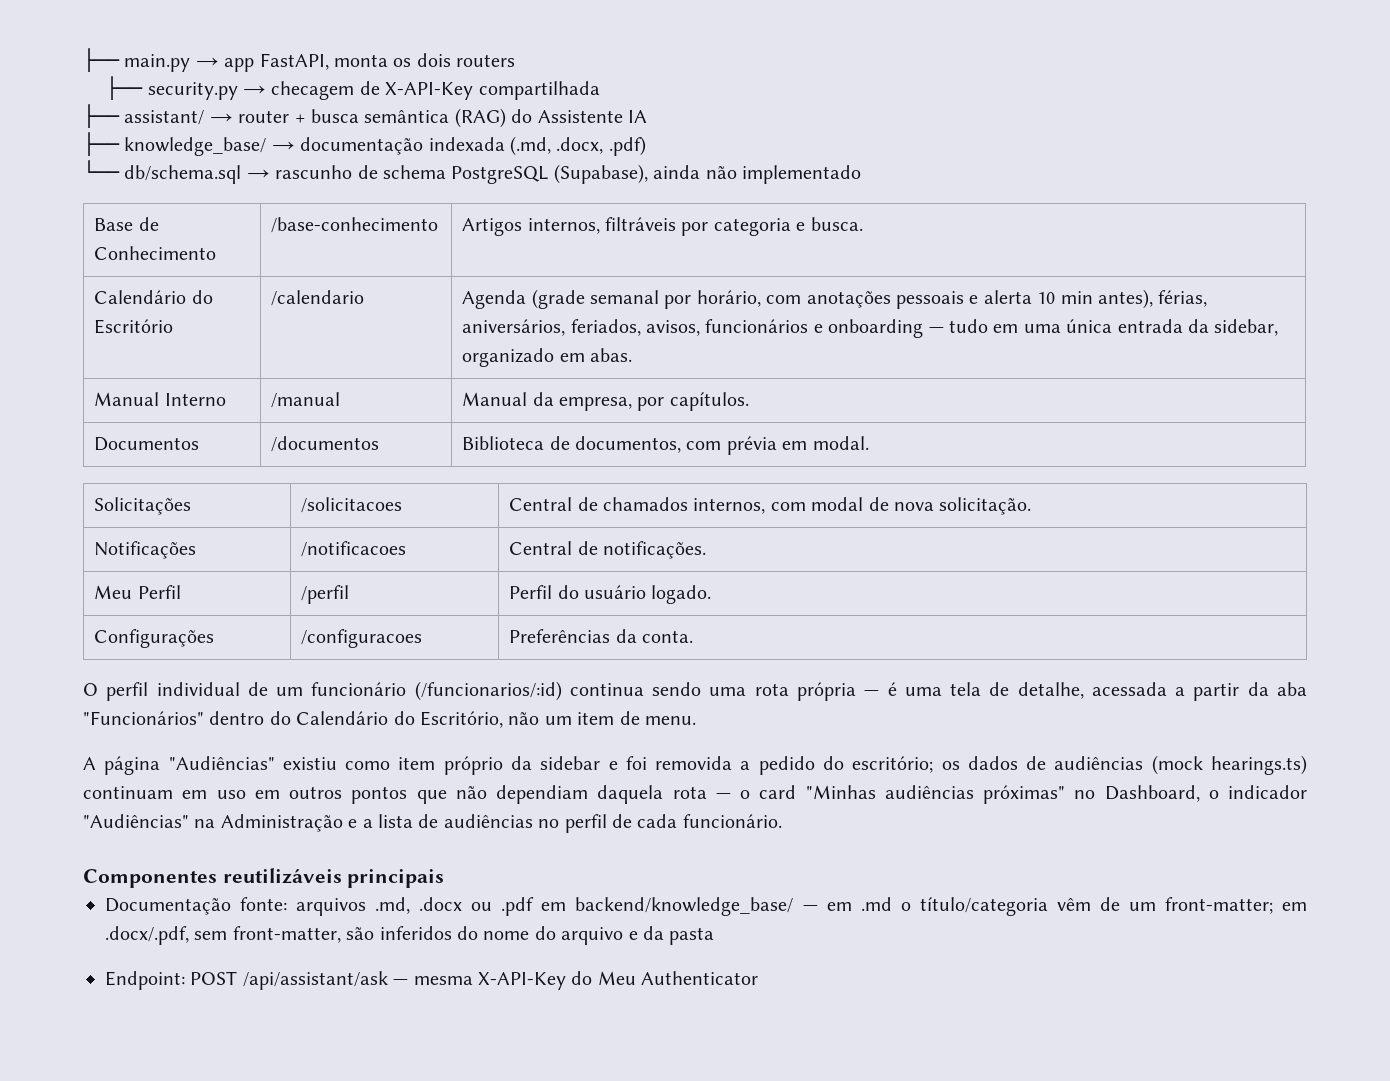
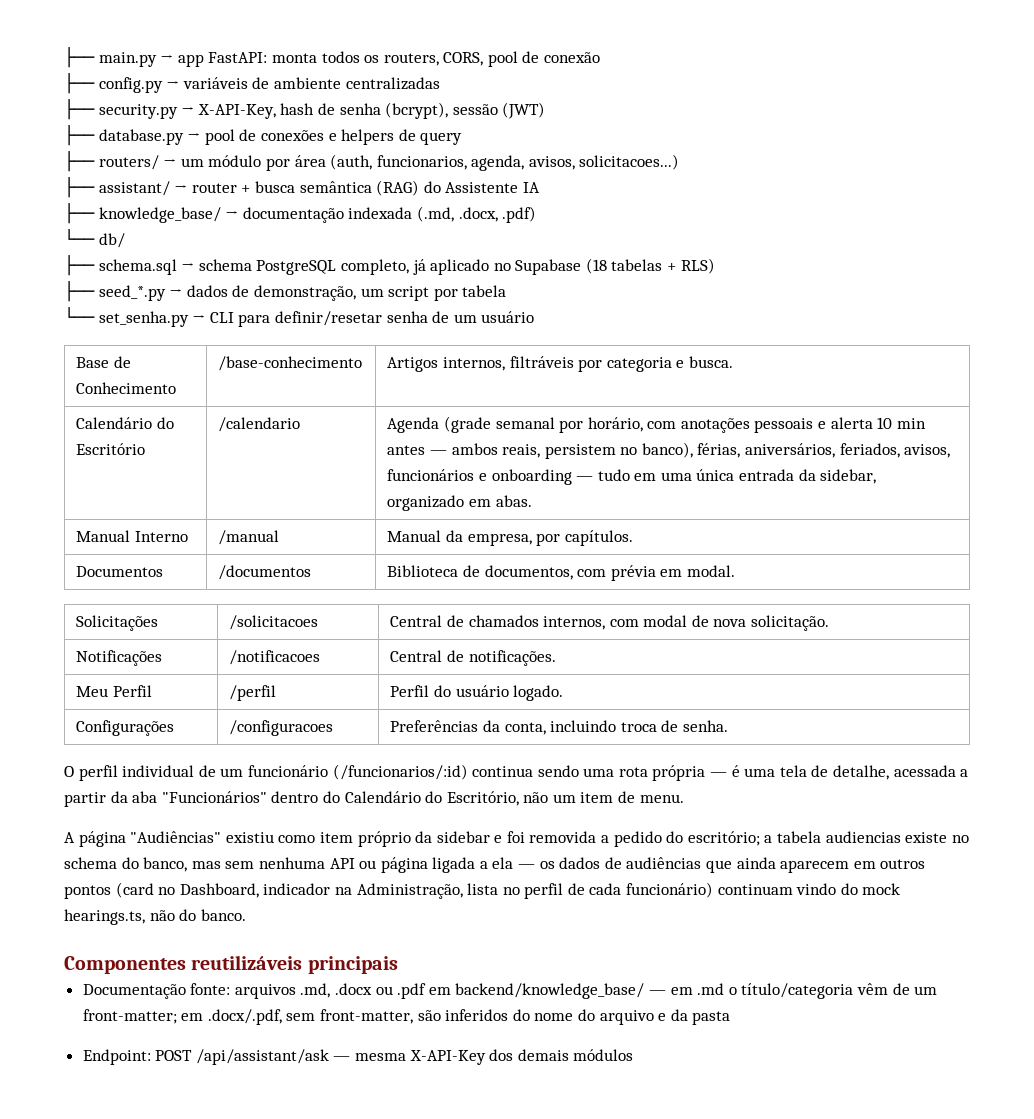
[259,53,516,70] [106,76,600,100] FastAPI, monta os dois routers // ├── security.py → checagem de X-API-Key compartilhada -> [208,51,601,67] [64,73,440,94] [64,99,546,120] [64,125,463,146] [64,151,680,172] FastAPI: monta todos os routers, CORS, pool de conexão // ├── config.py → variáveis de ambiente centralizadas // ├── security.py → X-API-Key, hash de senha (bcrypt), sessão (JWT) // ├── database.py → pool de conexões e helpers de query // ├── routers/ → um módulo por área (auth, funcionarios, agenda, avisos, solicitacoes...)
[124,164,861,184] db/schema.sql → rascunho de schema PostgreSQL (Supabase), ainda não implementado -> [98,233,125,248] [64,255,715,276] [64,281,507,302] [64,307,535,327] db/ // ├── schema.sql → schema PostgreSQL completo, já aplicado no Supabase (18 tabelas + RLS) // ├── seed_*.py → dados de demonstração, um script por tabela // └── set_senha.py → CLI para definir/resetar senha de um usuário
[1098,289,1154,309] antes), -> [387,442,693,459] antes — ambos reais, persistem no banco),
[642,630,694,643] conta. -> [504,720,728,735] conta, incluindo troca de senha.
[941,755,1308,775] [83,785,1307,804] [83,814,782,833] os dados de audiências (mock hearings.ts) continuam em uso em outros pontos que não dependiam daquela rota — o card "Minhas audiências próximas" no Dashboard, o indicador "Audiências" na Administração e a lista de audiências no perfil de cada funcionário. -> [764,831,969,843] [64,857,926,873] [64,882,901,899] [64,909,246,925] a tabela audiencias existe no schema do banco, mas sem nenhuma API ou página ligada a ela — os dados de audiências que ainda aparecem em outros pontos (card no Dashboard, indicador na Administração, lista no perfil de cada funcionário) continuam vindo do mock hearings.ts, não do banco.
[571,971,759,985] do Meu Authenticator -> [489,1049,634,1061] dos demais módulos

